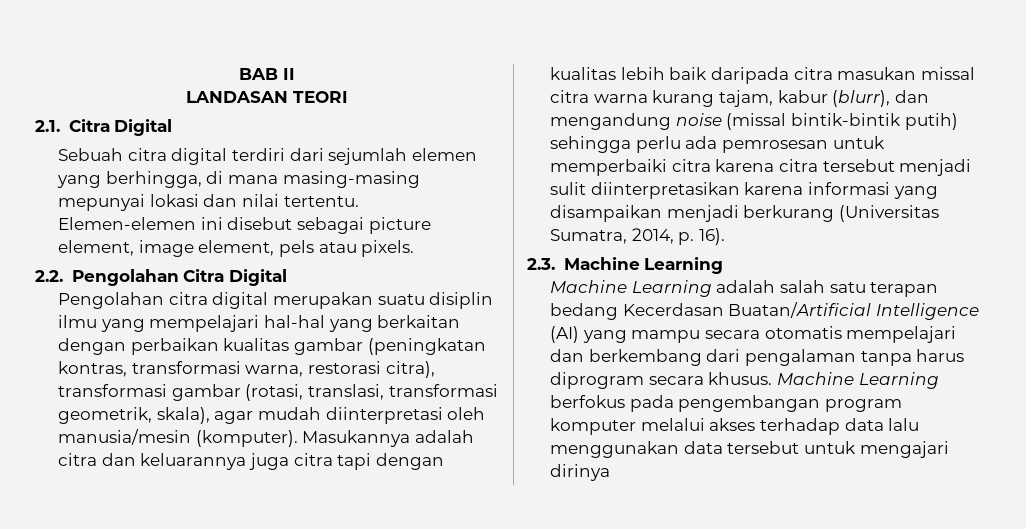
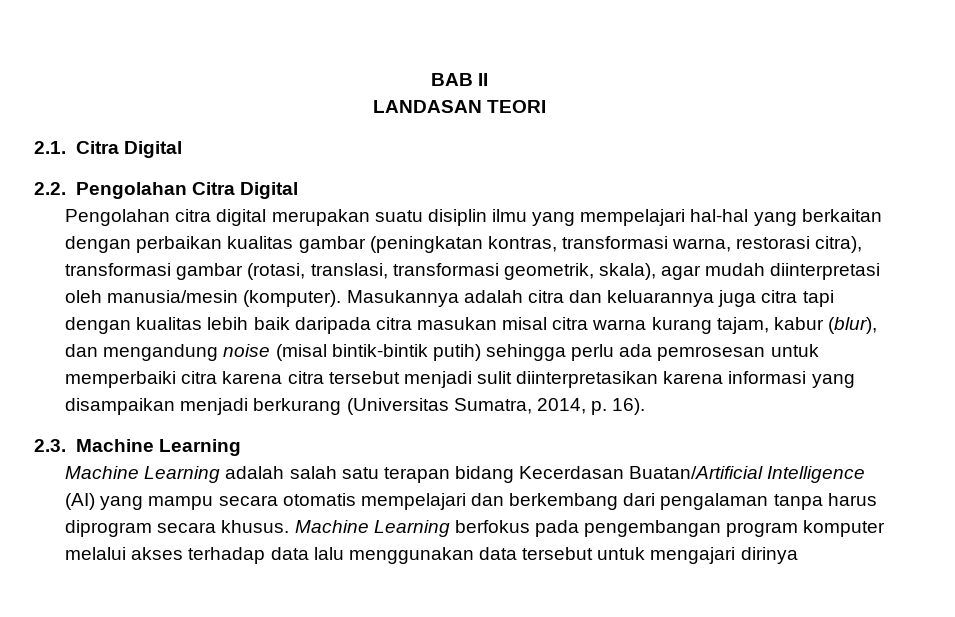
[58,148,477,165] [57,171,420,188] [58,194,359,211] [58,217,431,234] [58,240,415,257] // Sebuah citra digital terdiri dari sejumlah elemen yang berhingga, di mana masing-masing mepunyai lokasi dan nilai tertentu. Elemen-elemen ini disebut sebagai picture element, image element, pels atau pixels. -> (182, 149) none
[920,67,975,80] missal -> [502,317,548,330] misal
[832,90,891,107] (blurr), -> [827,317,877,334] (blur),
[726,113,787,130] (missal -> [275,344,327,361] (misal
[550,303,619,320] bedang -> [454,466,514,483] bidang

